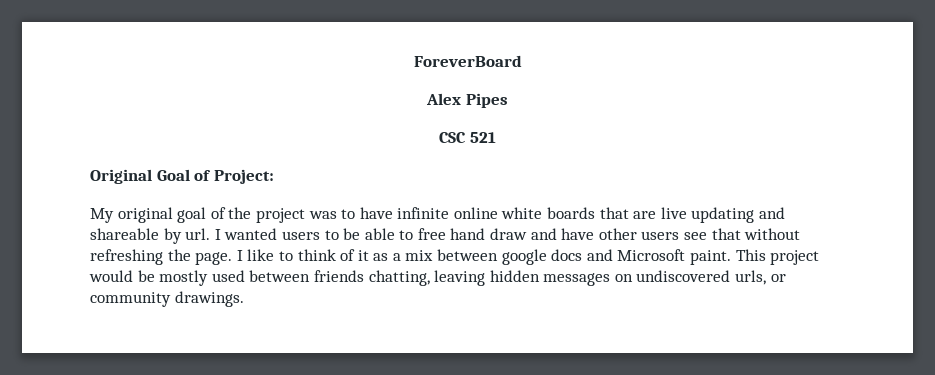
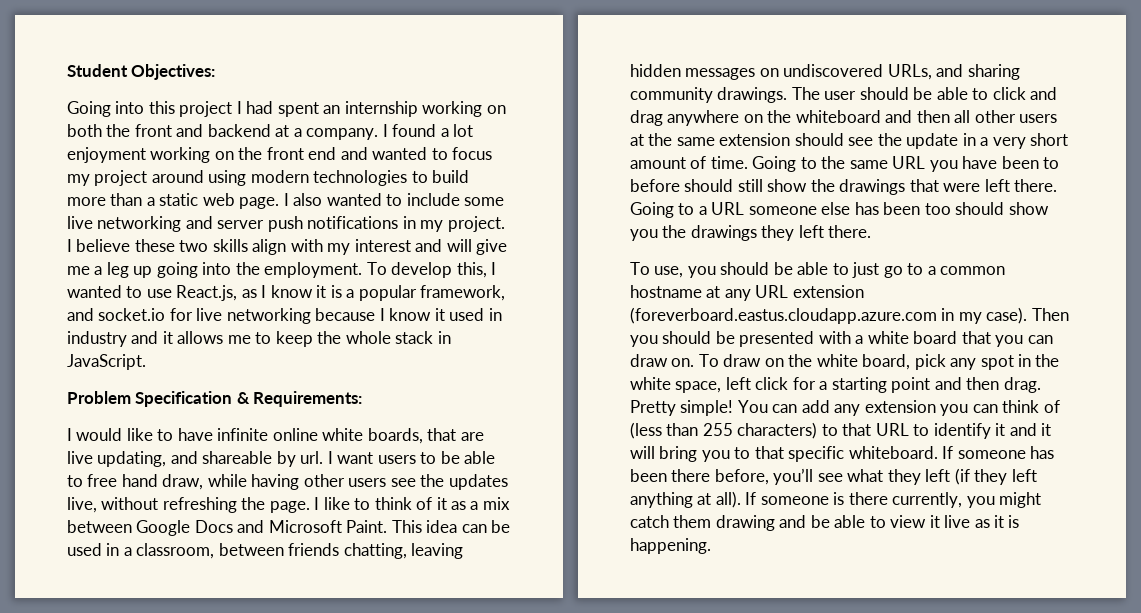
[413,55,522,67] [426,93,508,108] [439,132,496,143] [90,169,274,184] [90,207,337,223] ForeverBoard // Alex Pipes // CSC 521 // Original Goal of Project: // My original goal of the project was -> [67,64,216,80] [67,101,506,117] [67,124,474,140] [67,147,493,163] [67,170,470,186] [67,193,505,209] [67,216,505,232] [67,239,508,255] [67,262,497,278] [67,285,506,301] [67,308,502,324] [67,331,451,347] [67,354,146,370] [67,391,363,407] [67,428,153,441] Student Objectives: // Going into this project I had spent an internship working on both the front and backend at a company. I found a lot enjoyment working on the front end and wanted to focus my project around using modern technologies to build more than a static web page. I also wanted to include some live networking and server push notifications in my project. I believe these two skills align with my interest and will give me a leg up going into the employment. To develop this, I wanted to use React.js, as I know it is a popular framework, and socket.io for live networking because I know it used in industry and it allows me to keep the whole stack in JavaScript. // Problem Specification & Requirements: // I would like
[547,207,596,219] boards -> [367,428,423,444] boards,
[691,207,755,223] updating -> [97,451,167,467] updating,
[224,228,278,240] wanted -> [337,452,374,464] want
[490,228,741,240] draw and have other users see that -> [162,474,508,490] [67,497,97,513] draw, while having other users see the updates live,
[501,249,820,265] [89,270,245,286] google docs and Microsoft paint. This project would be mostly used -> [136,520,511,536] [67,543,215,559] Google Docs and Microsoft Paint. This idea can be used in a classroom,
[735,270,786,285] [90,291,244,307] urls, or community drawings. -> [887,64,1020,80] [630,87,1058,103] [630,110,1058,126] [630,133,1069,149] [630,156,1060,172] [630,179,1058,195] [630,202,1049,218] [630,225,872,241] [630,262,1006,278] [630,285,864,301] [630,307,1069,324] [630,331,1053,347] [630,354,1060,370] [630,377,1041,393] [630,400,1060,416] [630,422,1052,439] [630,446,1055,462] [630,468,1037,485] [630,491,1042,508] [630,515,1020,531] [630,538,711,554] URLs, and sharing community drawings. The user should be able to click and drag anywhere on the whiteboard and then all other users at the same extension should see the update in a very short amount of time. Going to the same URL you have been to before should still show the drawings that were left there. Going to a URL someone else has been too should show you the drawings they left there. // To use, you should be able to just go to a common hostname at any URL extension (foreverboard.eastus.cloudapp.azure.com in my case). Then you should be presented with a white board that you can draw on. To draw on the white board, pick any spot in the white space, left click for a starting point and then drag. Pretty simple! You can add any extension you can think of (less than 255 characters) to that URL to identify it and it will bring you to that specific whiteboard. If someone has been there before, you’ll see what they left (if they left anything at all). If someone is there currently, you might catch them drawing and be able to view it live as it is happening.

